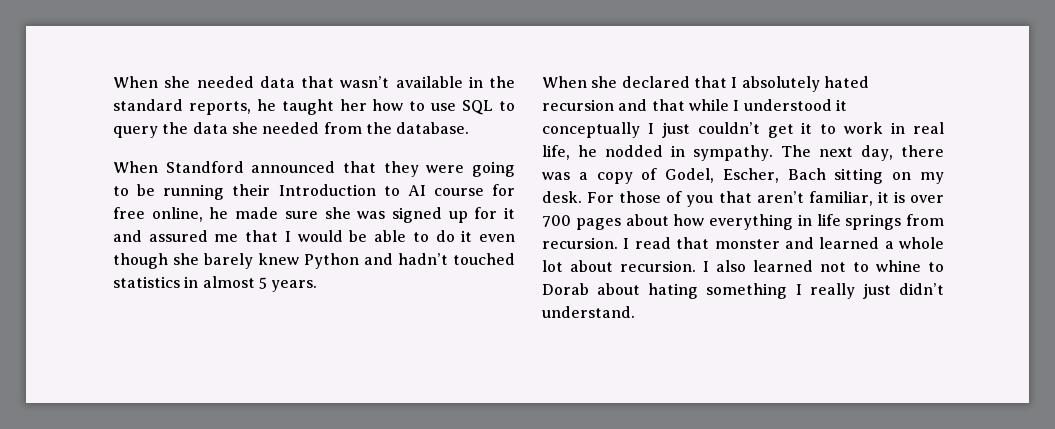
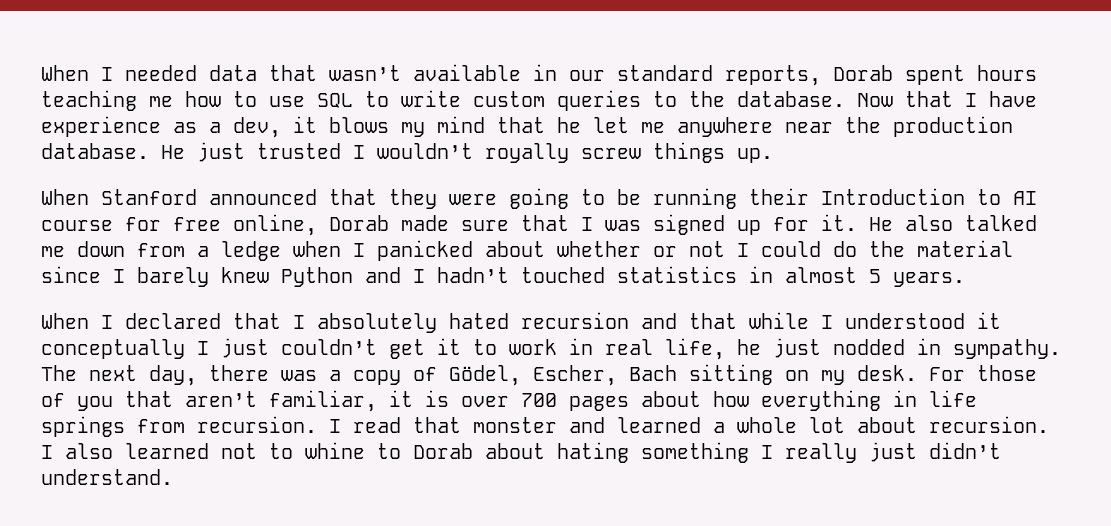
[113,76,191,88] When she -> [41,65,113,81] When I
[489,76,515,88] the -> [569,70,605,81] our
[256,99,367,115] he taught her -> [833,65,1037,85] [41,90,173,111] Dorab spent hours teaching me
[113,122,470,138] [113,161,244,173] query the data she needed from the database. // When Standford -> [401,90,1037,111] [41,116,1013,138] [41,142,773,163] [41,189,197,205] write custom queries to the database. Now that I have experience as a dev, it blows my mind that he let me anywhere near the production database. He just trusted I wouldn’t royally screw things up. // When Stanford
[209,207,229,219] he -> [329,215,389,231] Dorab
[324,207,351,219] she -> [521,215,593,231] that I
[503,207,515,219] [113,230,515,242] [113,253,199,269] it and assured me that I would be able to do it even though she -> [821,214,1037,231] [41,240,1013,261] [41,266,125,283] it. He also talked me down from a ledge when I panicked about whether or not I could do the material since I
(393, 259) none -> [413,269,425,283] I
[591,76,618,88] she -> [101,315,113,329] I
(597, 151) none -> [773,338,821,358] just
[665,168,715,183] Godel, -> [449,365,521,386] Gödel,

